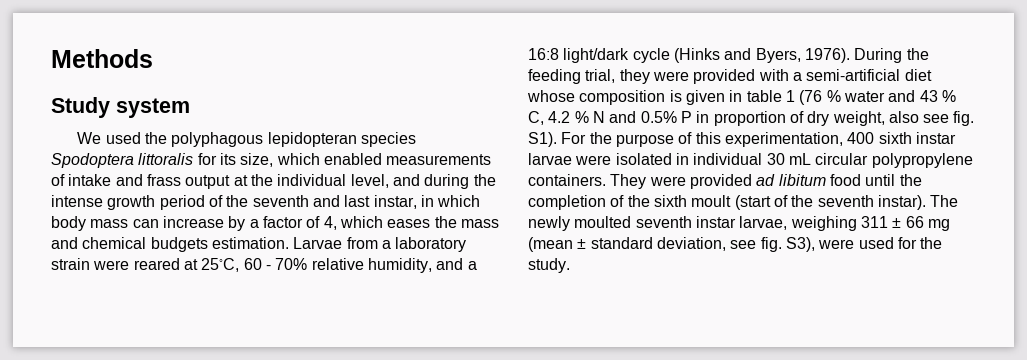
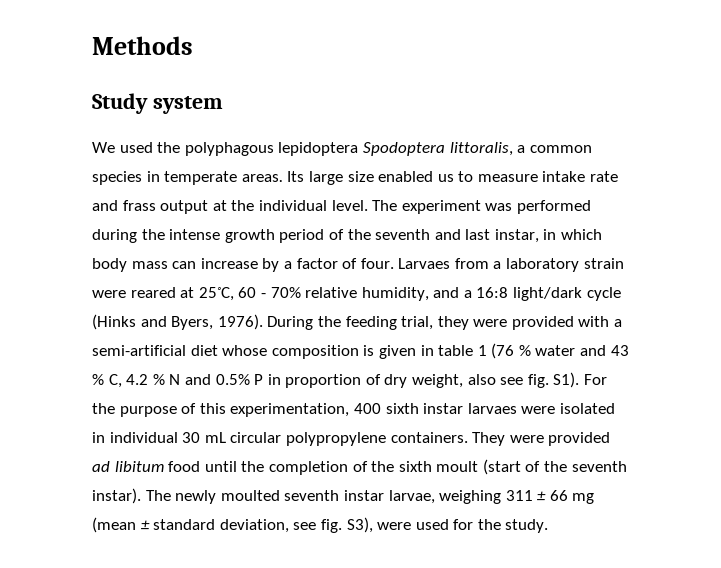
[267,132,416,147] [51,153,492,168] [51,174,112,186] lepidopteran species Spodoptera littoralis for its size, which enabled measurements of intake -> [278,142,592,156] [92,171,619,185] lepidoptera Spodoptera littoralis, a common species in temperate areas. Its large size enabled us to measure intake rate
[350,174,420,188] level, and -> [331,200,591,214] level. The experiment was performed
[323,216,499,230] [51,237,343,252] 4, which eases the mass and chemical budgets estimation. Larvae -> [360,258,451,269] four. Larvaes
[528,153,572,165] larvae -> [467,403,517,414] larvaes

